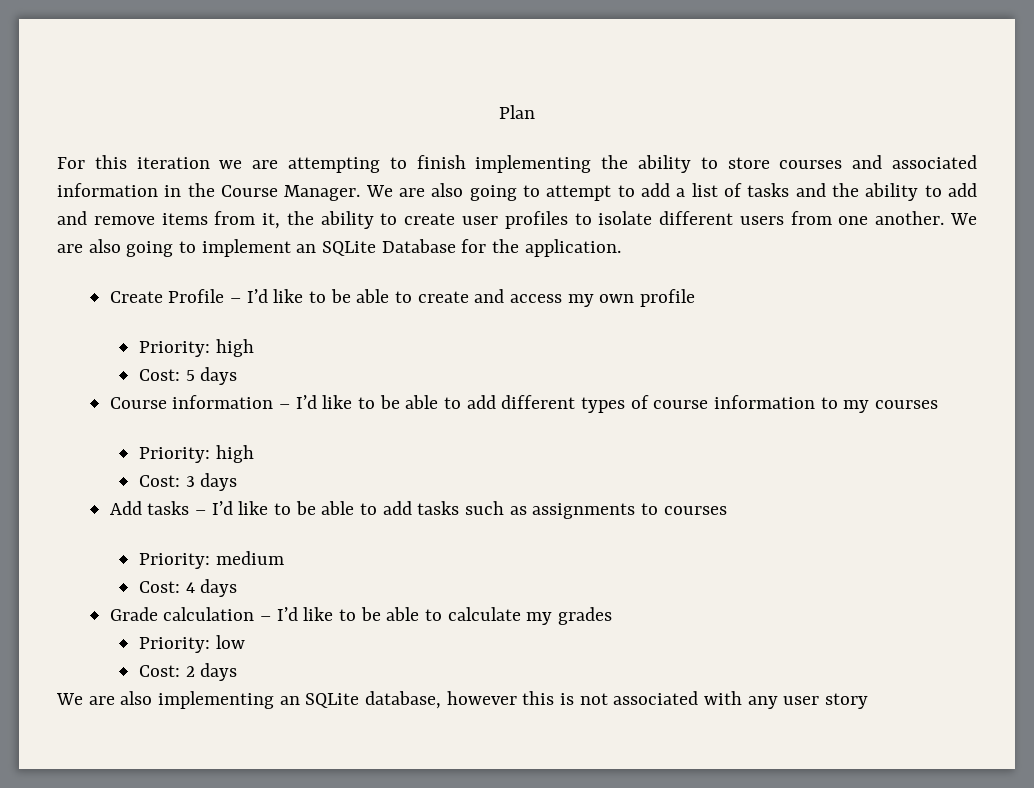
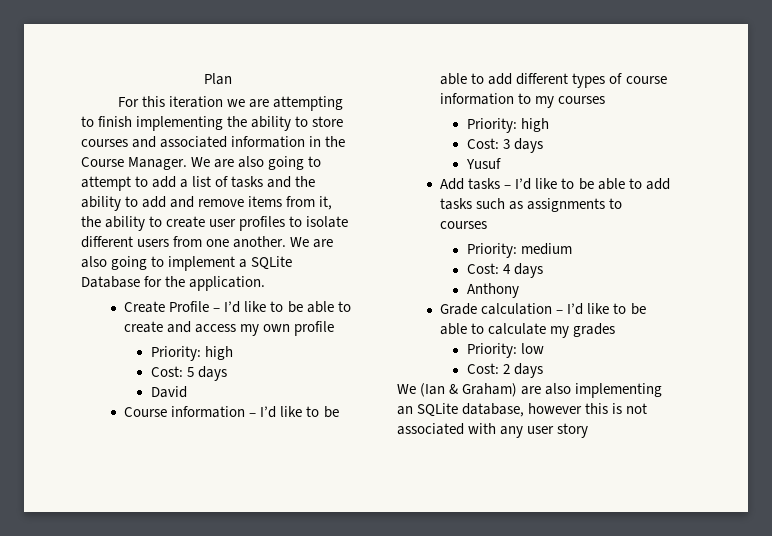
[296,244,317,253] an -> [239,259,248,268] a
(238, 376) none -> [150,386,187,398] // David
(238, 482) none -> [465,158,501,169] // Yusuf
(238, 588) none -> [466,283,519,298] // Anthony
(83, 699) none -> [420,383,518,397] (Ian & Graham)

